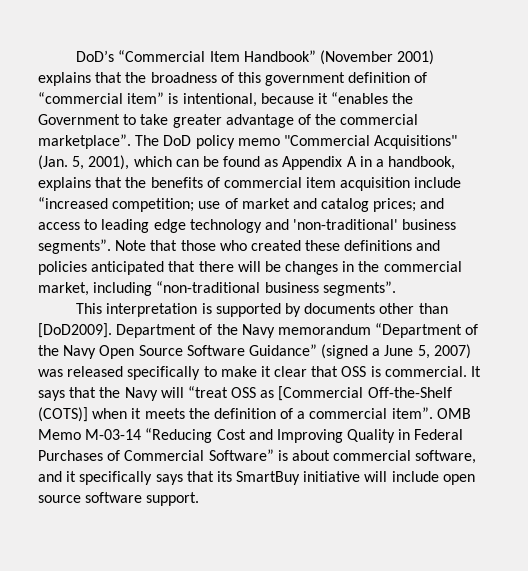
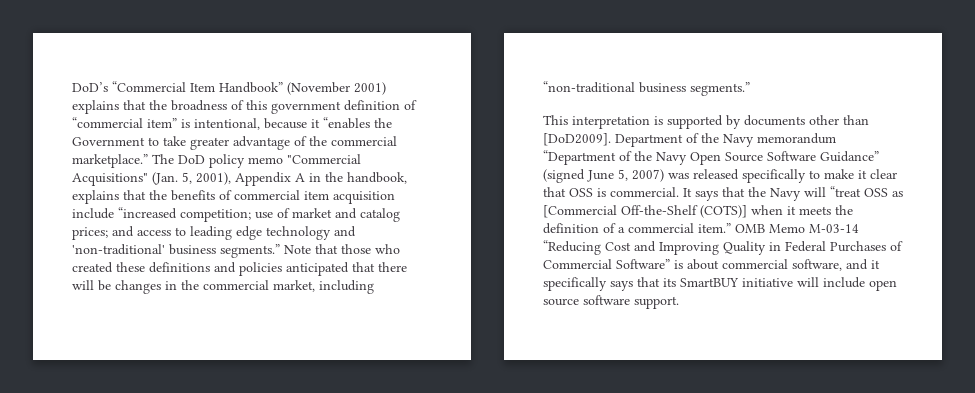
[38,134,131,149] marketplace”. -> [72,154,148,168] marketplace.”
[133,156,279,167] which can be found as -> (231, 178) none
[376,159,385,167] a -> [325,172,343,182] the
[38,239,111,254] segments”. -> [220,244,280,258] segments.”
[322,281,396,296] segments”. -> [690,82,750,96] segments.”
[372,348,381,356] a -> (585, 176) none
[391,407,433,419] item”. -> [698,223,731,233] item.”
[236,471,301,485] SmartBuy -> [680,278,739,287] SmartBUY

